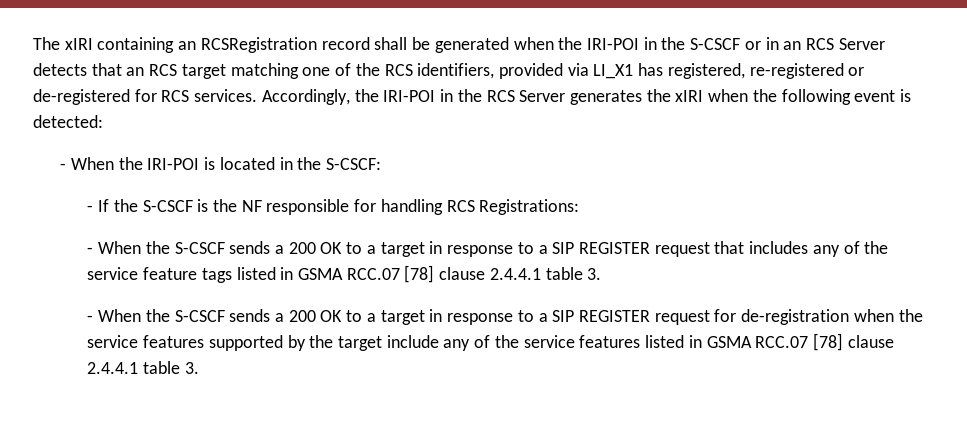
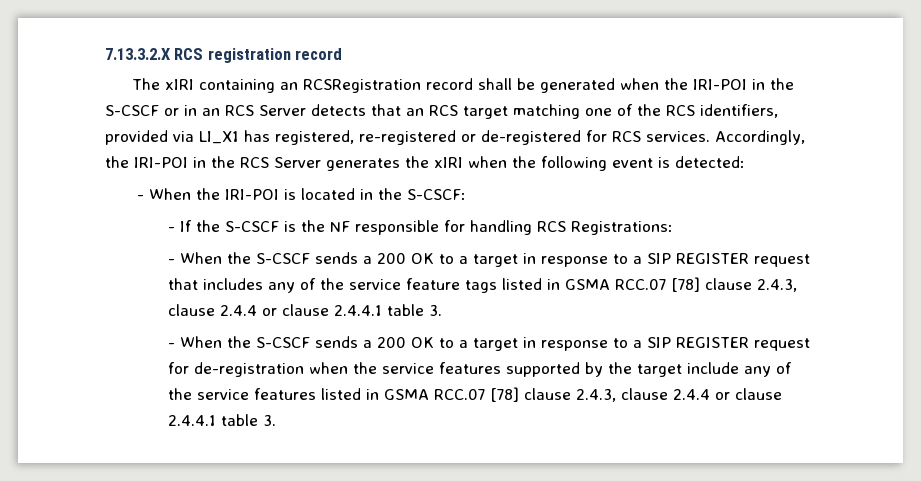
(33, 43) none -> [105,48,343,63] 7.13.3.2.X RCS registration record //
(486, 273) none -> [757,279,798,292] [168,304,330,316] 2.4.3, clause 2.4.4 or clause
(894, 341) none -> [576,388,783,402] 2.4.3, clause 2.4.4 or clause

